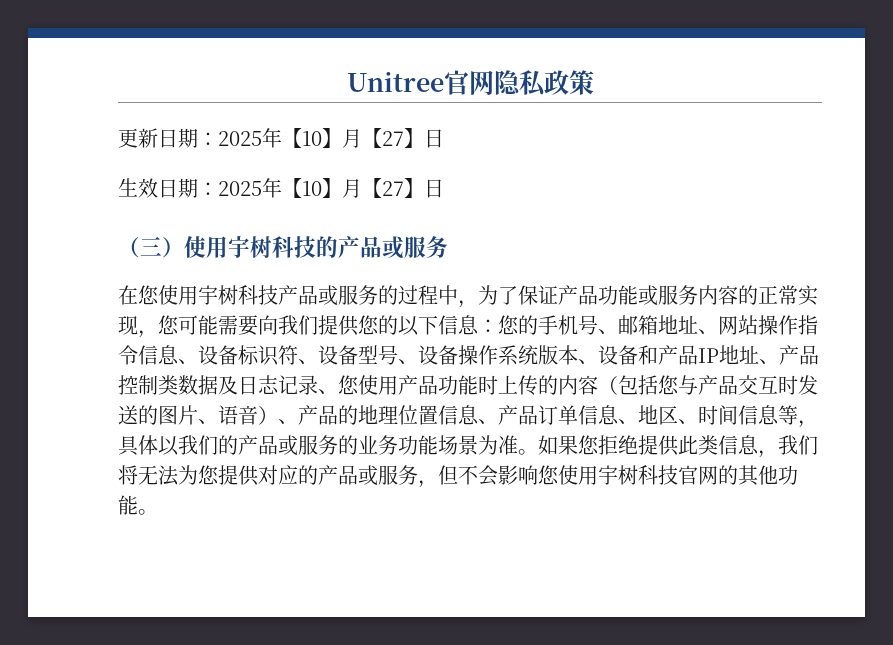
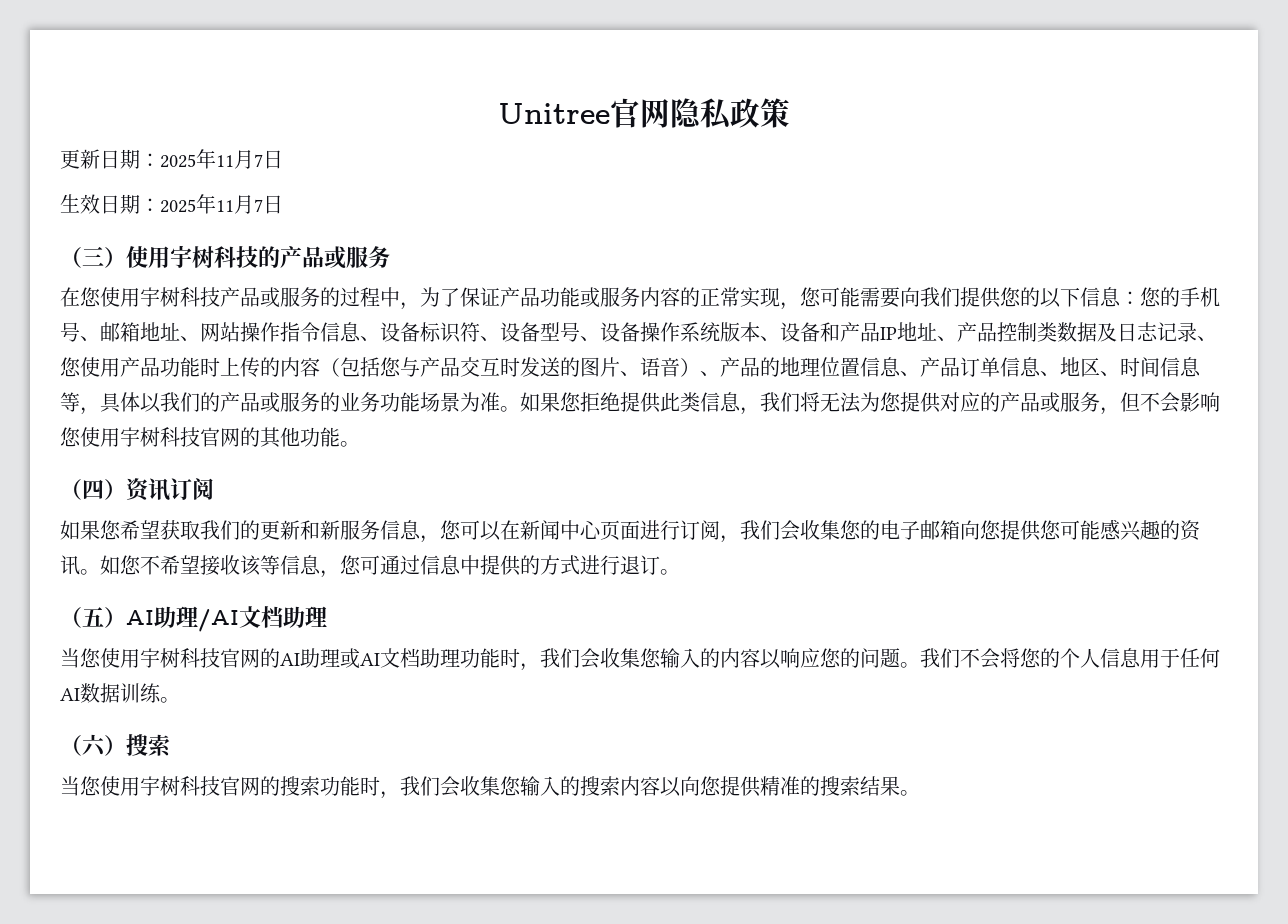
[282,128,424,148] 【10】月【27】 -> [216,150,263,169] 11月7
[282,178,424,198] 【10】月【27】 -> [216,195,263,214] 11月7
(158, 512) none -> [60,478,214,502] [60,519,1201,543] [60,555,680,578] [60,606,327,632] [60,648,1220,671] [60,683,180,703] [60,734,170,757] [60,776,920,799] // （四）资讯订阅 // 如果您希望获取我们的更新和新服务信息，您可以在新闻中心页面进行订阅，我们会收集您的电子邮箱向您提供您可能感兴趣的资讯。如您不希望接收该等信息，您可通过信息中提供的方式进行退订。 // （五）AI助理/AI文档助理 // 当您使用宇树科技官网的AI助理或AI文档助理功能时，我们会收集您输入的内容以响应您的问题。我们不会将您的个人信息用于任何AI数据训练。 // （六）搜索 // 当您使用宇树科技官网的搜索功能时，我们会收集您输入的搜索内容以向您提供精准的搜索结果。

